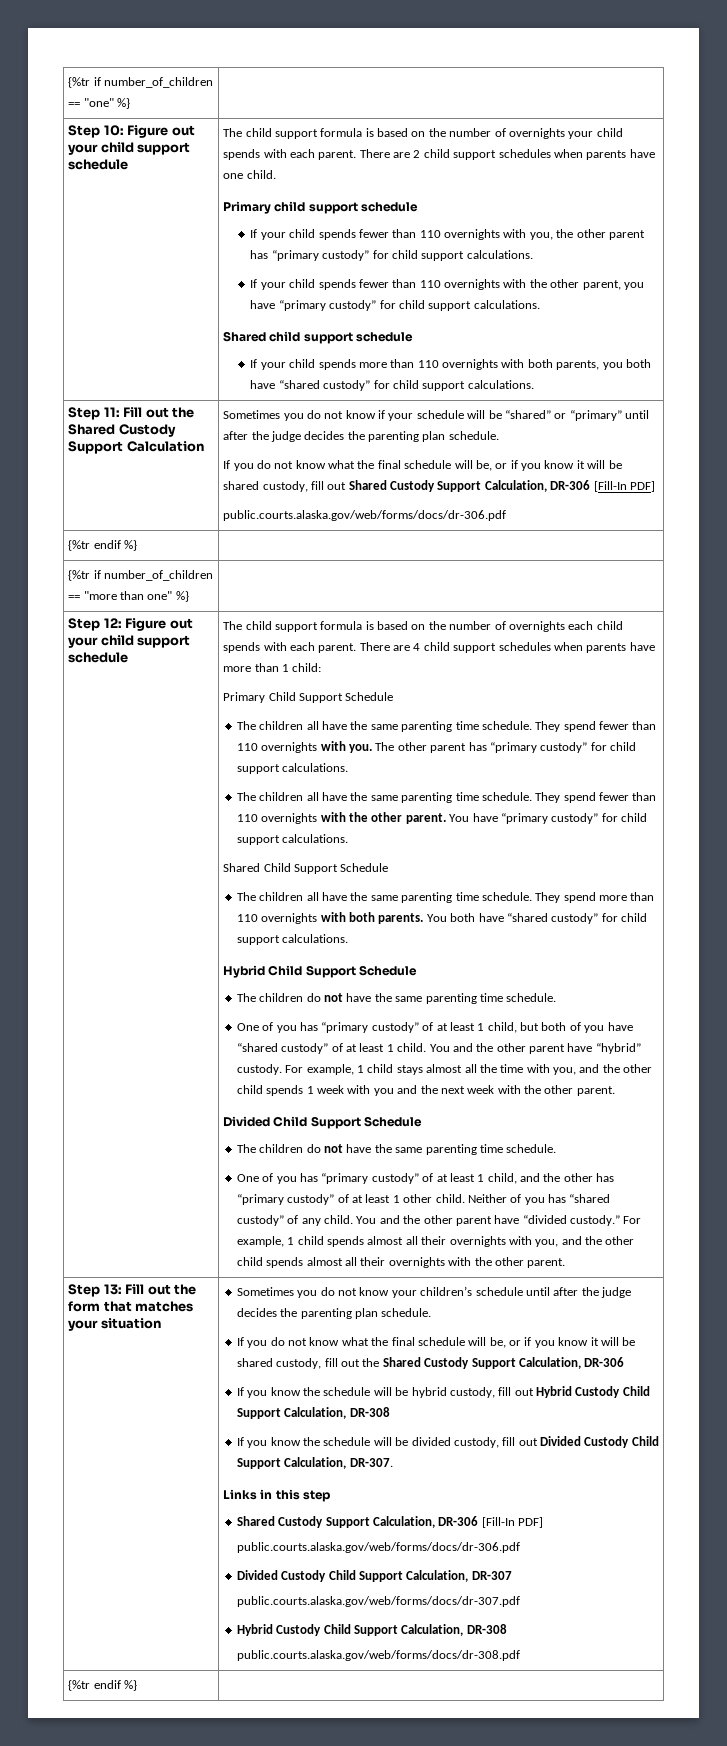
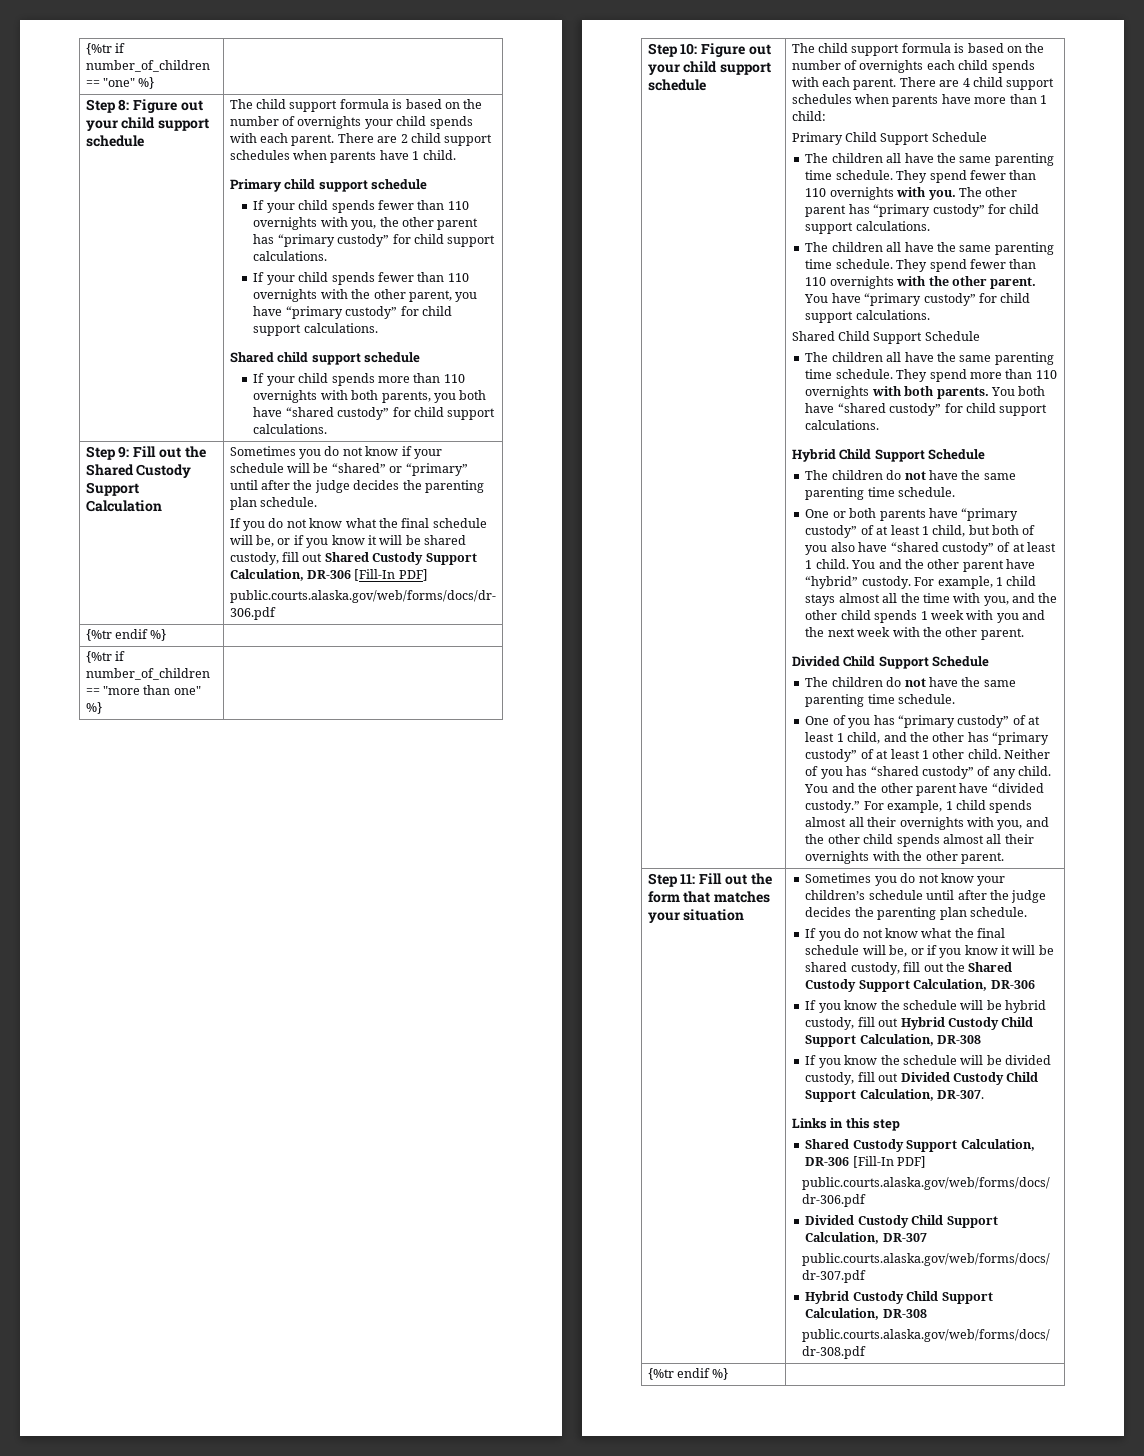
[103,125,124,136] 10: -> [118,99,130,111] 8:
[223,173,244,179] one -> [412,151,420,160] 1
[103,407,120,417] 11: -> [118,446,130,458] 9:
[103,618,122,628] 12: -> [680,43,698,55] 10:
[262,1022,319,1033] of you has -> [832,508,958,521] or both parents have
(605, 1029) none -> [830,542,855,552] also
[103,1284,122,1295] 13: -> [680,874,696,884] 11:

